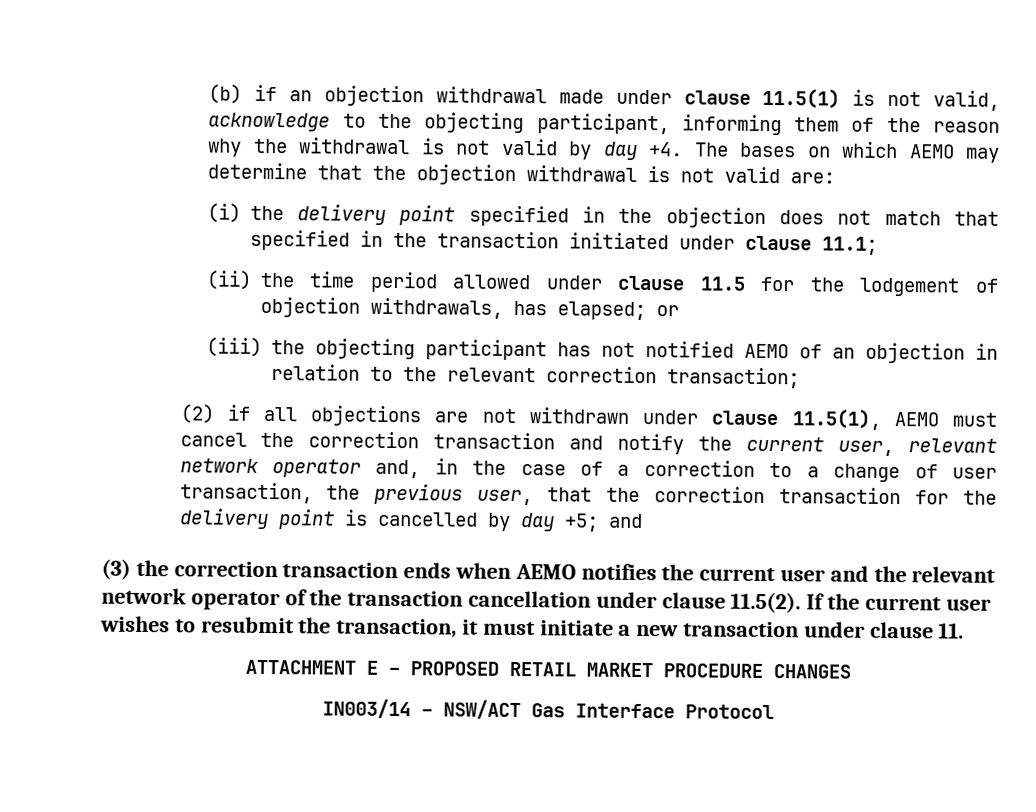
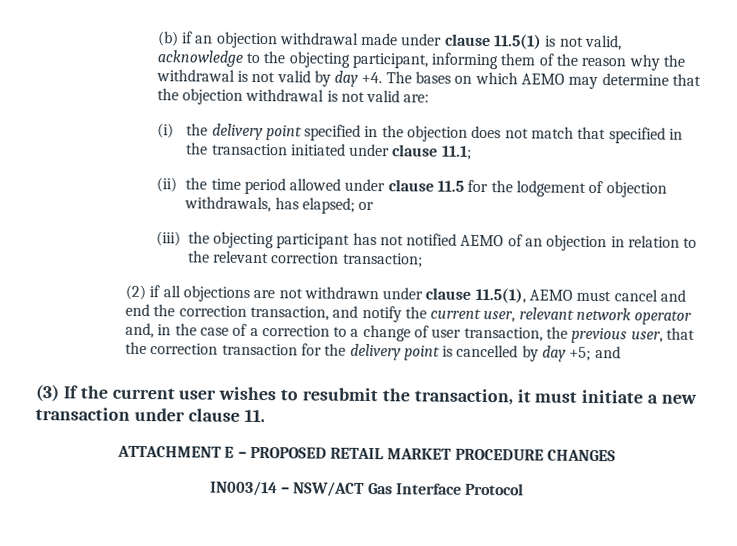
[260,431,556,450] the correction transaction -> [660,289,687,302] [124,303,329,321] and end the correction transaction,
[135,559,996,583] [101,587,802,614] the correction transaction ends when AEMO notifies the current user and the relevant network operator of the transaction cancellation under clause 11.5(2). -> (59, 393) none

